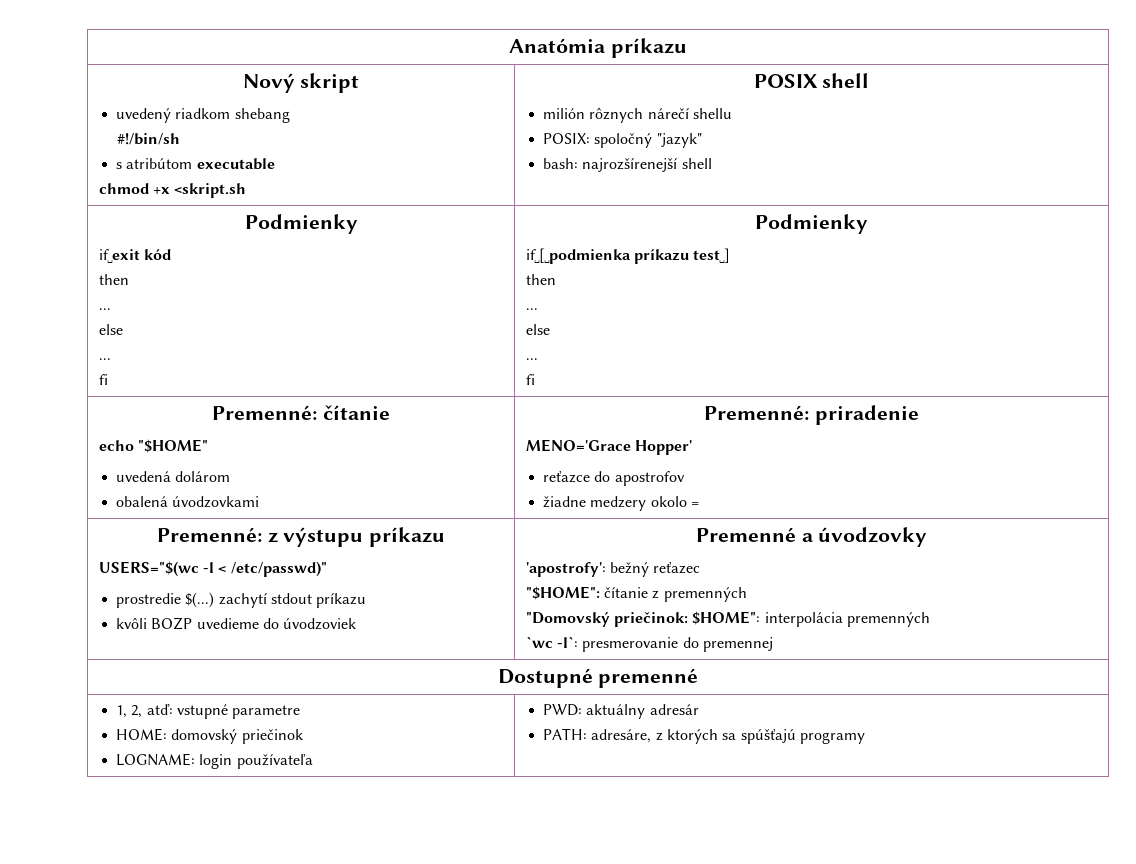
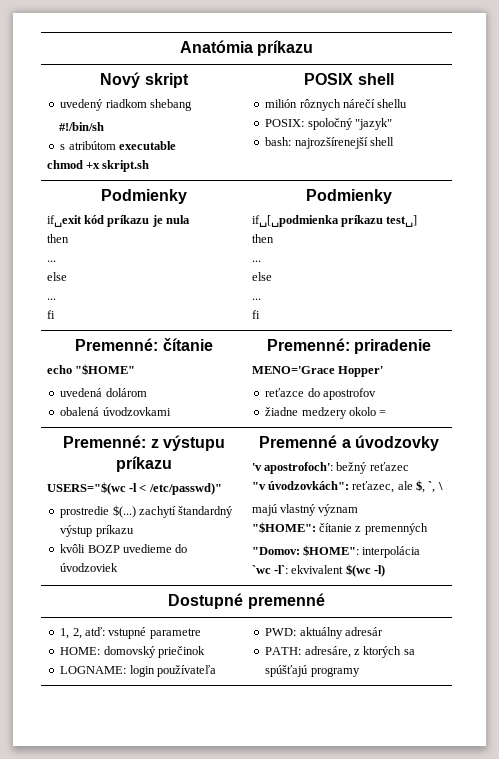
[174,183,247,198] <skript.sh -> [102,160,150,172] skript.sh
(171, 254) none -> [107,215,191,227] príkazu je nula
[271,593,313,604] stdout -> [178,506,234,518] [60,525,93,537] štandardný výstup
[525,562,606,577] 'apostrofy': -> [251,462,333,474] 'v apostrofoch':
(701, 568) none -> [251,480,443,493] [251,504,359,516] // "v úvodzovkách": reťazec, ale $, `, \ // majú vlastný význam
[525,611,688,627] "Domovský priečinok: -> [251,547,300,555] "Domov:
[846,612,930,627] premenných -> (421, 552) none
[582,637,773,652] presmerovanie do premennej -> [291,564,386,577] ekvivalent $(wc -l)

